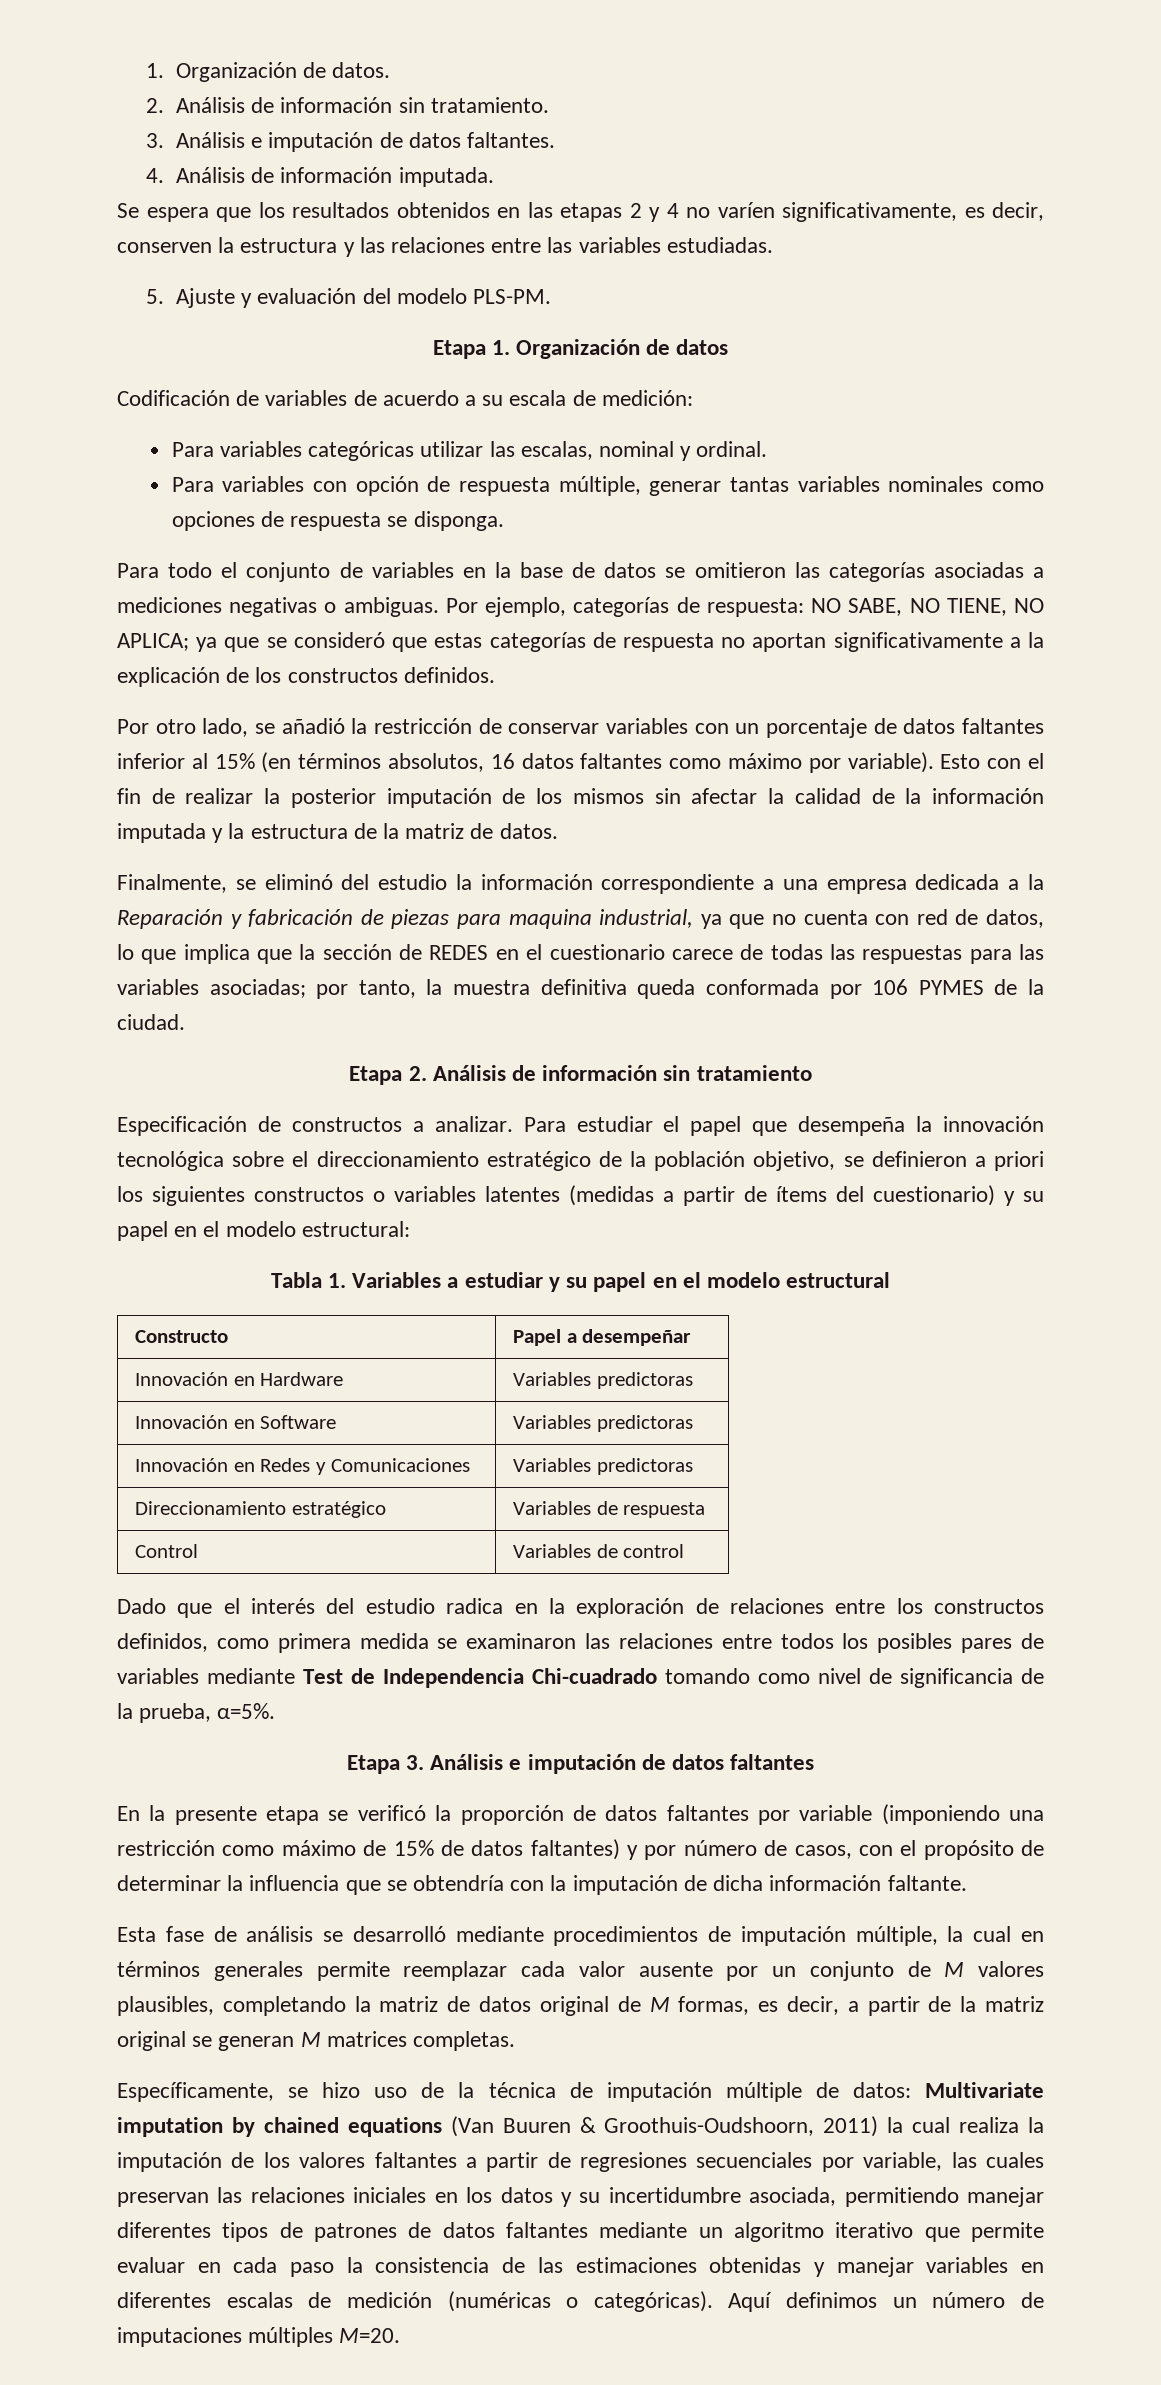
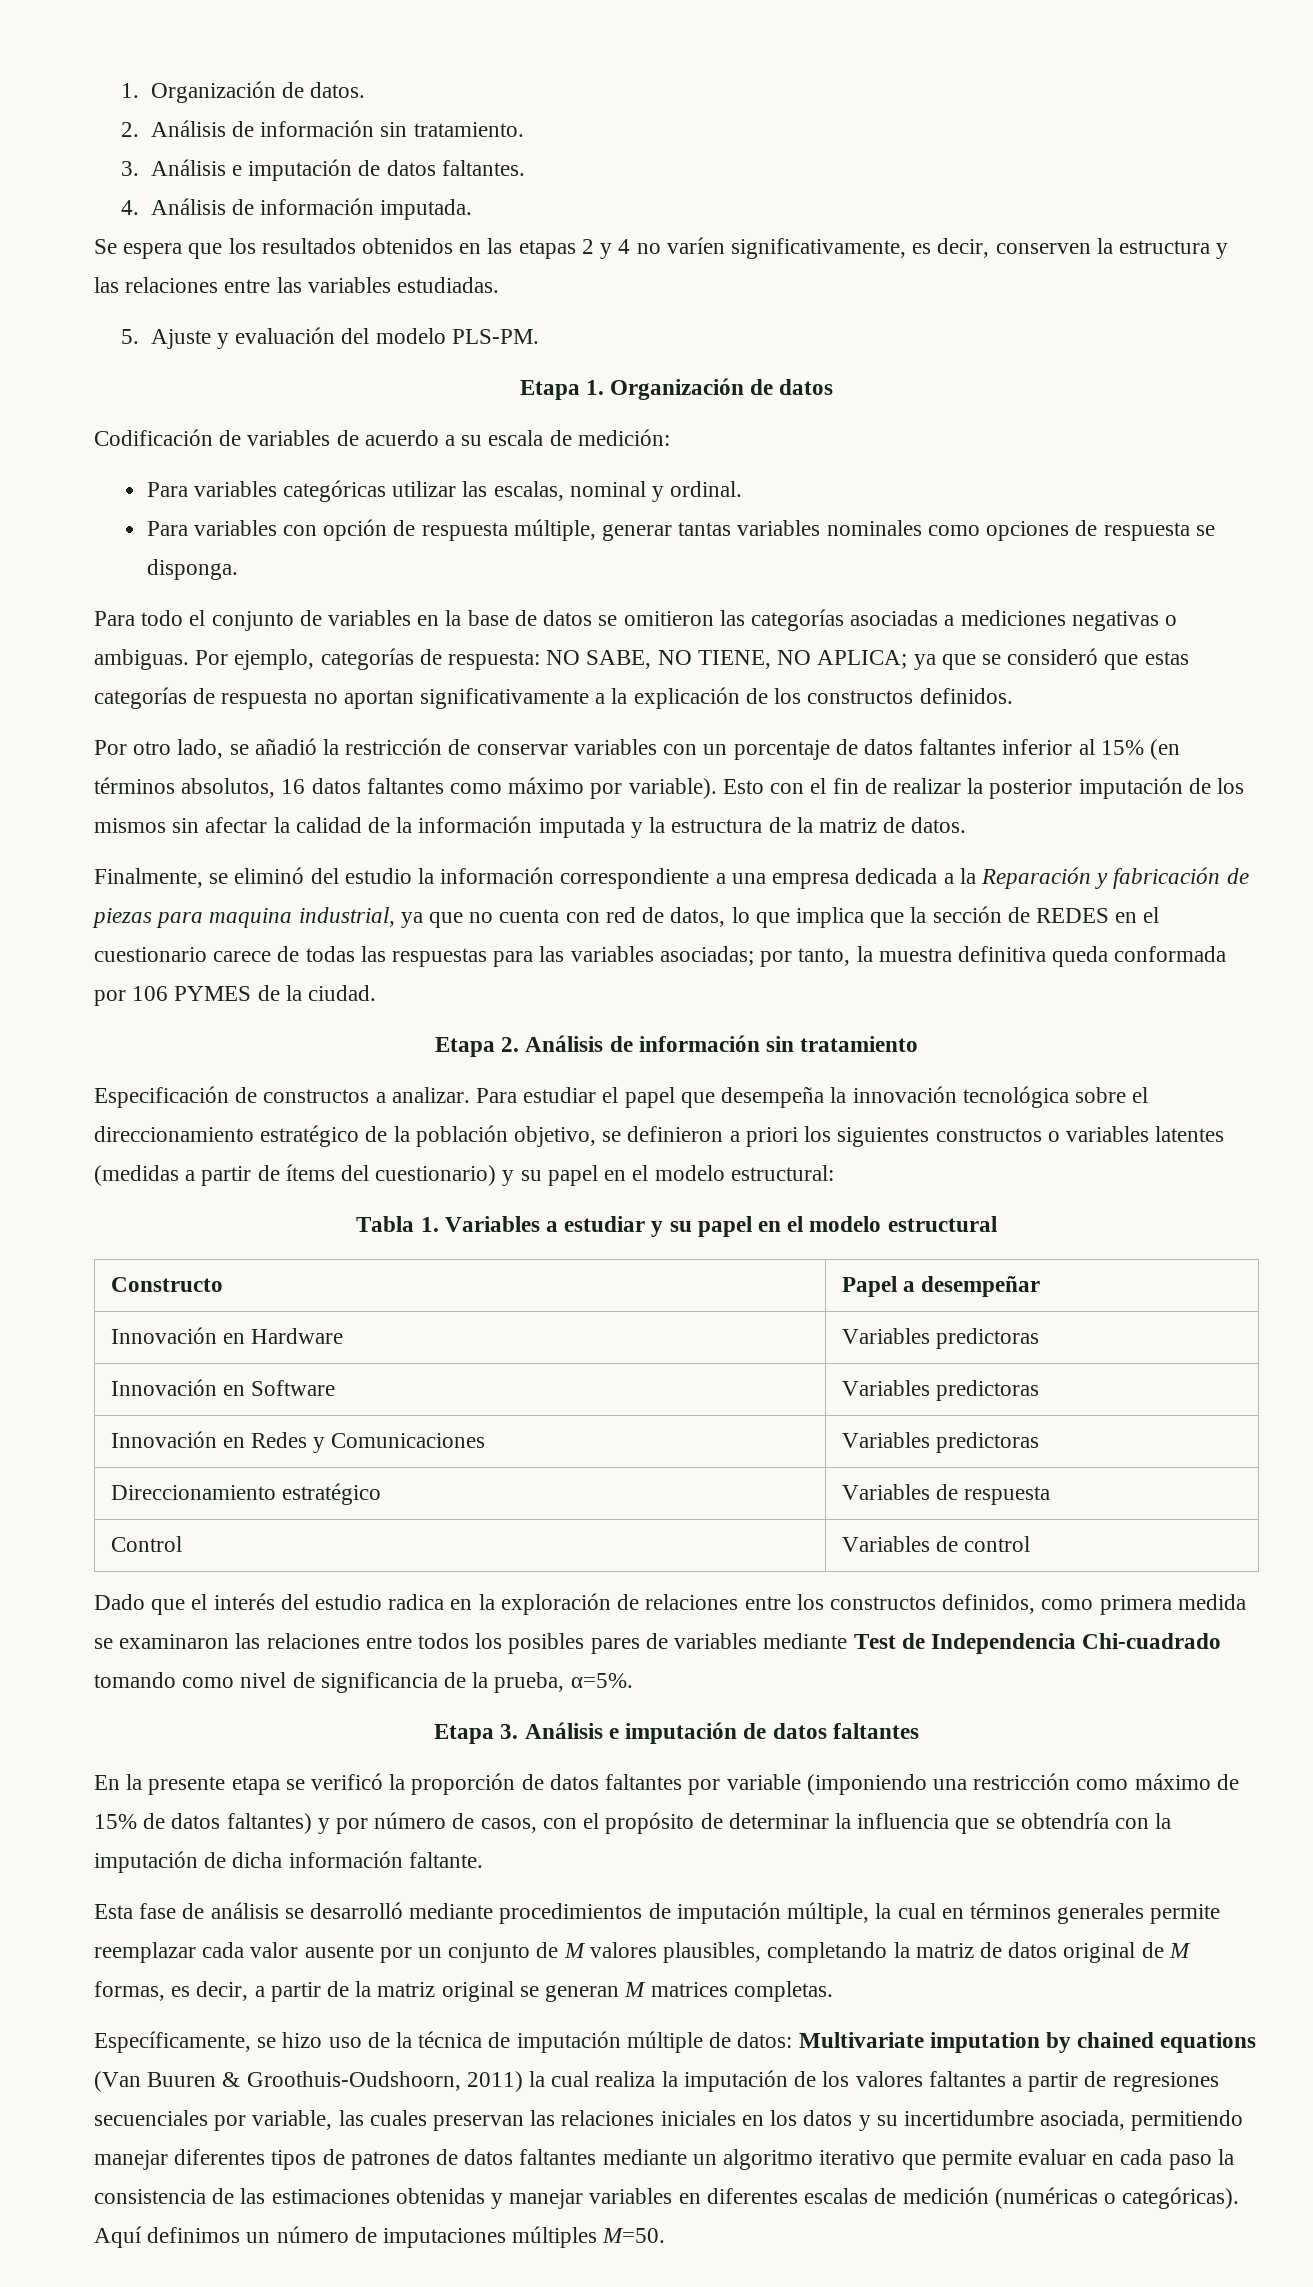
[339,2328,401,2343] M=20. -> [602,2228,666,2243] M=50.

